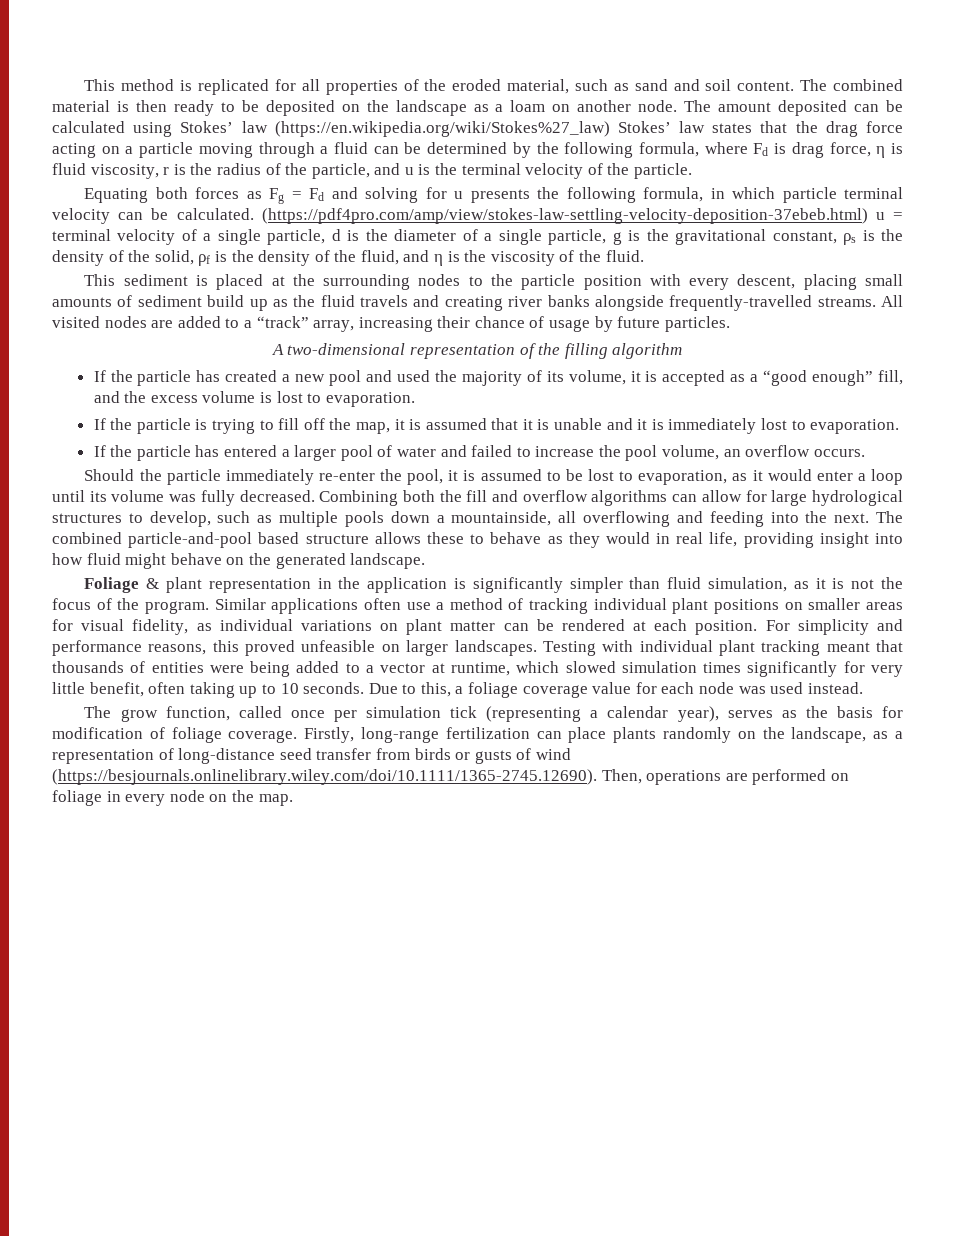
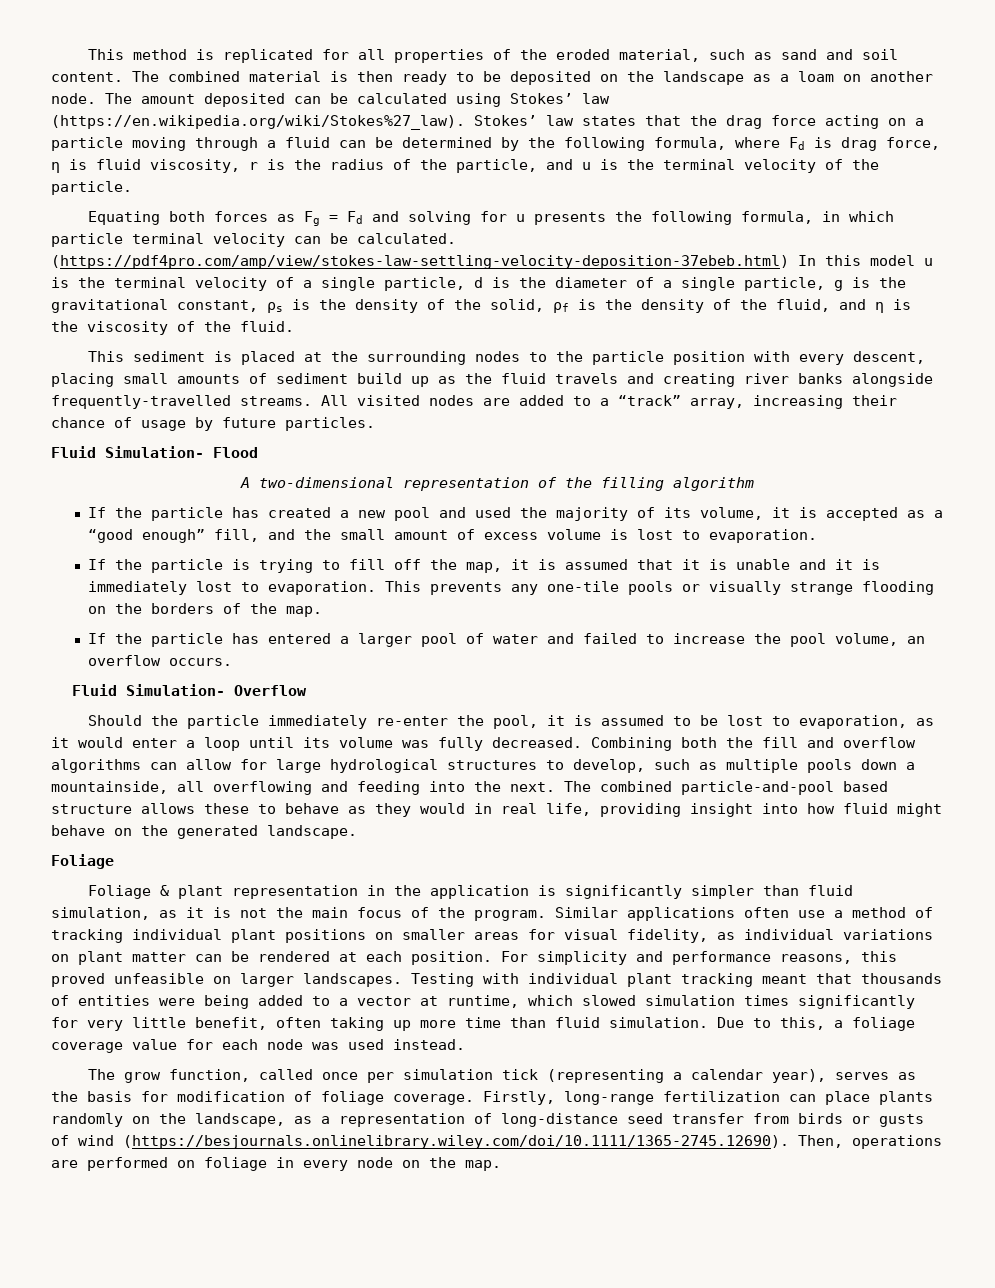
[274,121,610,137] (https://en.wikipedia.org/wiki/Stokes%27_law) -> [51,115,465,130] (https://en.wikipedia.org/wiki/Stokes%27_law).
[875,212,903,220] u = -> [798,255,933,266] [51,277,105,288] In this model u is the
(730, 324) none -> [51,446,258,458] // Fluid Simulation- Flood
(147, 397) none -> [340,529,476,540] small amount of
(900, 426) none -> [385,581,935,595] [88,603,323,617] This prevents any one-tile pools or visually strange flooding on the borders of the map.
(865, 453) none -> [71,684,307,696] // Fluid Simulation- Overflow
(140, 585) none -> [88,885,152,899] // Foliage
(903, 583) none -> [312,907,348,918] main
[261,682,365,694] to 10 seconds. -> [420,1017,708,1028] more time than fluid simulation.

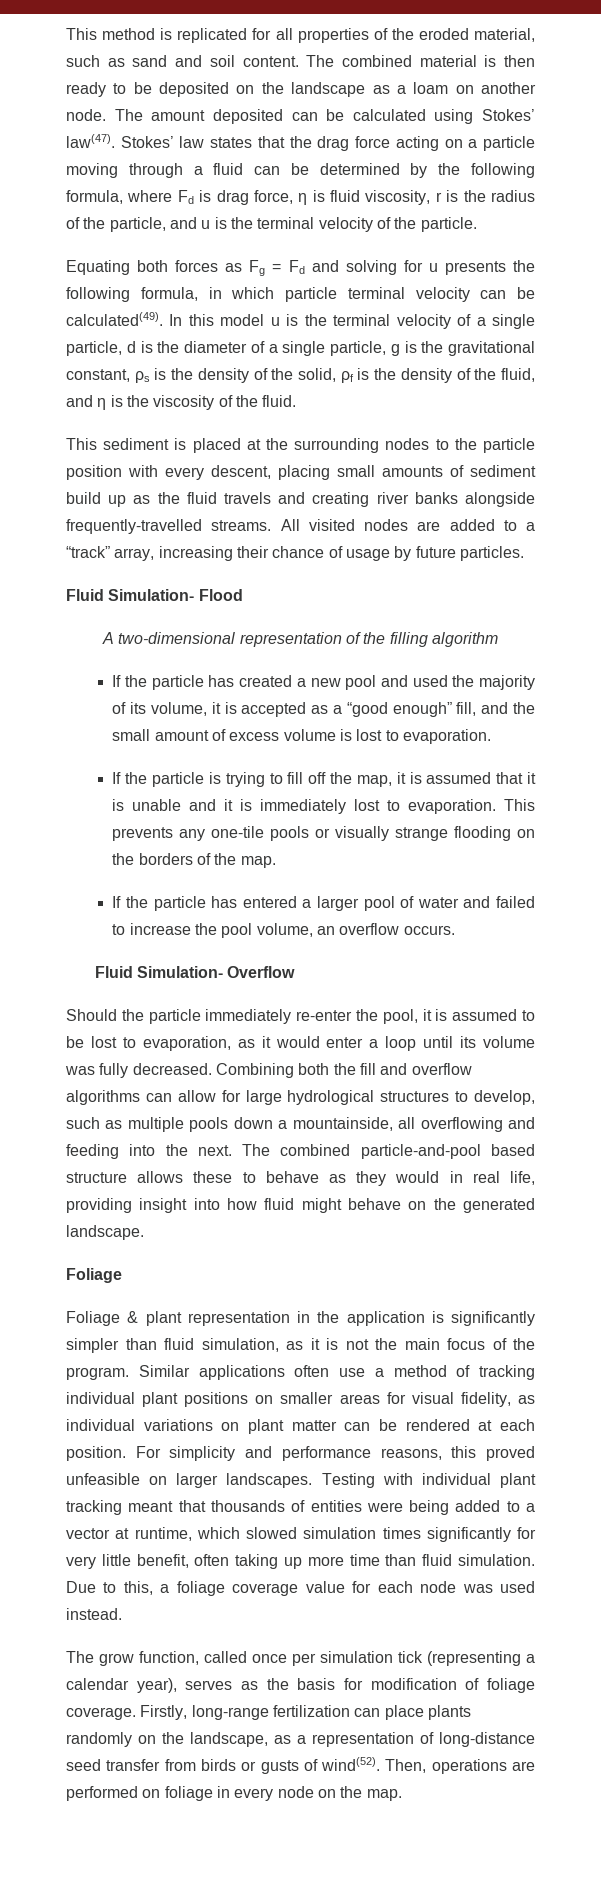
[582,93,610,104] [51,115,465,130] law (https://en.wikipedia.org/wiki/Stokes%27_law). -> [66,134,115,148] law(47).
[357,233,456,244] [51,255,789,269] calculated. (https://pdf4pro.com/amp/view/stokes-law-settling-velocity-deposition-37ebeb.html) -> [66,312,163,326] calculated(49).
[78,1135,789,1149] wind (https://besjournals.onlinelibrary.wiley.com/doi/10.1111/1365-2745.12690). -> [321,1757,381,1771] wind(52).

